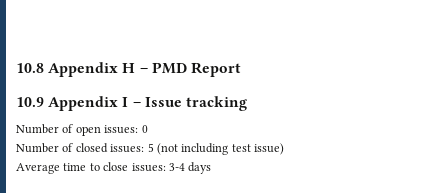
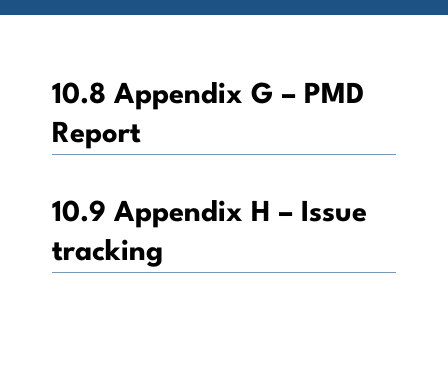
[122,63,136,73] H -> [251,82,274,104] G
[122,97,129,107] I -> [251,200,271,221] H
[16,124,148,136] [16,143,284,155] [16,162,212,174] // Number of open issues: 0 // Number of closed issues: 5 (not including test issue) // Average time to close issues: 3-4 days -> (163, 253) none

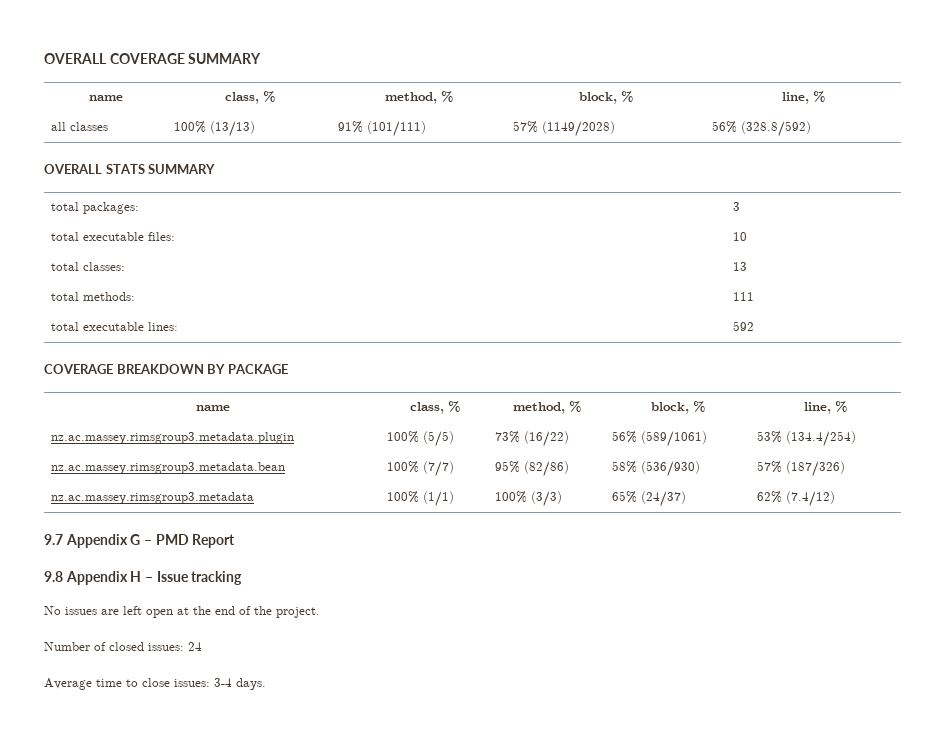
[52,82,106,104] 10.8 -> [44,53,262,64] [89,95,123,101] [224,91,275,104] [384,91,453,104] [579,91,633,104] [781,91,825,104] [51,122,109,131] [174,121,256,137] [338,121,427,137] [513,121,616,137] [712,121,812,137] [44,164,216,174] [51,202,140,214] [733,202,741,211] [51,232,176,241] [733,232,748,241] [51,262,126,271] [733,262,748,271] [51,292,136,301] [733,292,755,301] [51,322,179,331] [733,321,755,331] [44,364,288,374] [195,405,230,411] [409,401,460,414] [513,401,581,414] [651,401,705,414] [804,401,847,414] [51,432,295,444] [387,431,455,447] [495,431,570,447] [612,431,708,447] [757,431,857,447] [51,462,286,474] [387,461,455,477] [495,461,570,477] [612,461,701,477] [757,461,846,477] [51,492,255,504] [387,491,455,507] [495,491,563,507] [612,491,687,507] [757,491,836,507] [44,534,63,545] OVERALL COVERAGE SUMMARY // name | class, % | method, % | block, % | line, % // all classes | 100% (13/13) | 91% (101/111) | 57% (1149/2028) | 56% (328.8/592) // OVERALL STATS SUMMARY // total packages: | 3 // total executable files: | 10 // total classes: | 13 // total methods: | 111 // total executable lines: | 592 // COVERAGE BREAKDOWN BY PACKAGE // name | class, % | method, % | block, % | line, % // nz.ac.massey.rimsgroup3.metadata.plugin | 100% (5/5) | 73% (16/22) | 56% (589/1061) | 53% (134.4/254) // nz.ac.massey.rimsgroup3.metadata.bean | 100% (7/7) | 95% (82/86) | 58% (536/930) | 57% (187/326) // nz.ac.massey.rimsgroup3.metadata | 100% (1/1) | 100% (3/3) | 65% (24/37) | 62% (7.4/12) // 9.7
[52,200,106,222] 10.9 -> [44,571,63,582] 9.8
(163, 253) none -> [44,606,320,618] [44,642,202,651] [44,678,266,690] // No issues are left open at the end of the project. // Number of closed issues: 24 // Average time to close issues: 3-4 days.

